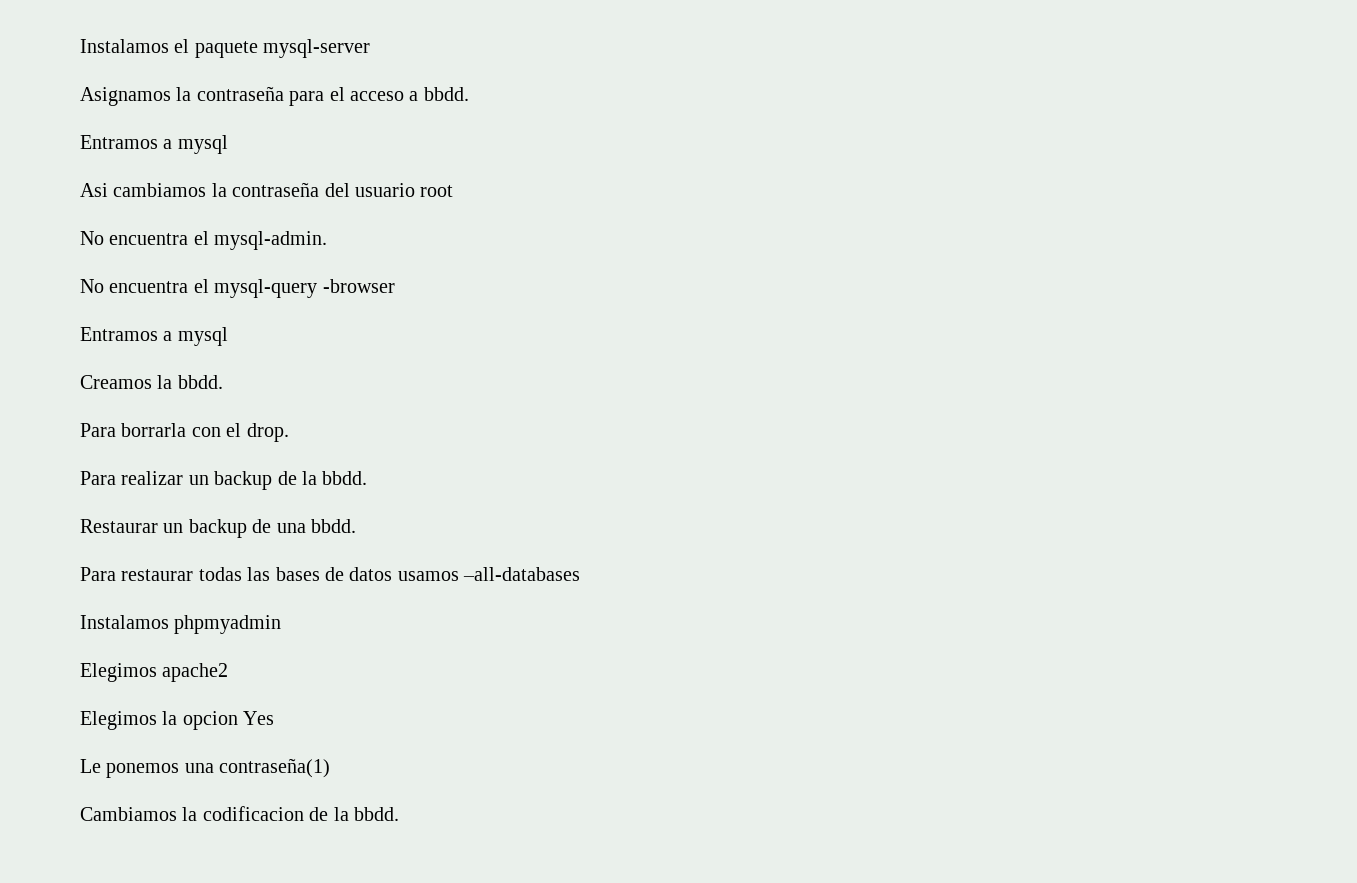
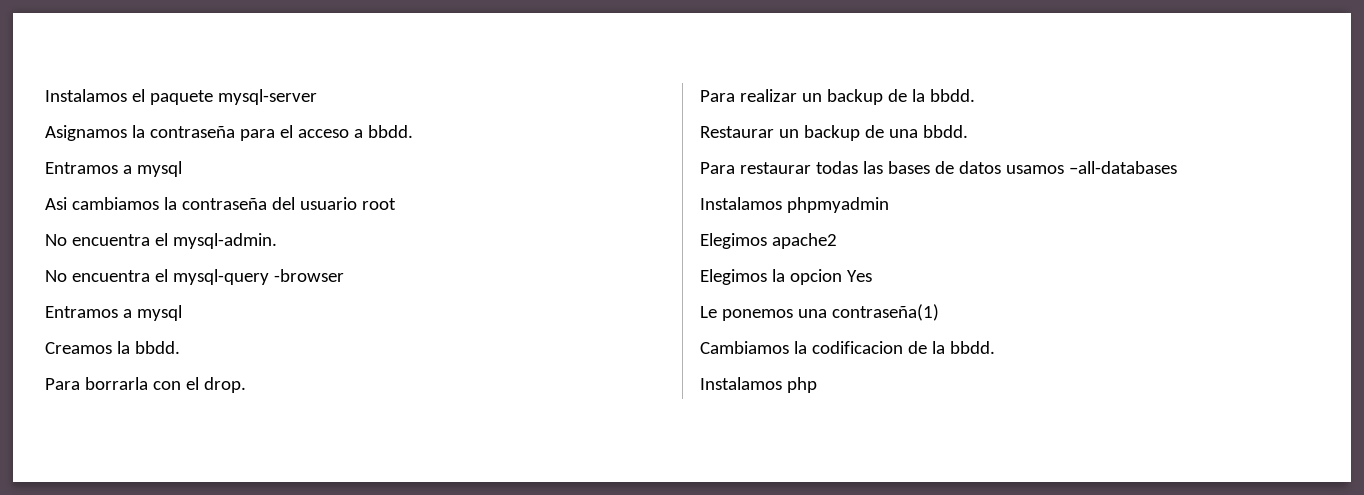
(399, 814) none -> [700,377,817,393] // Instalamos php

